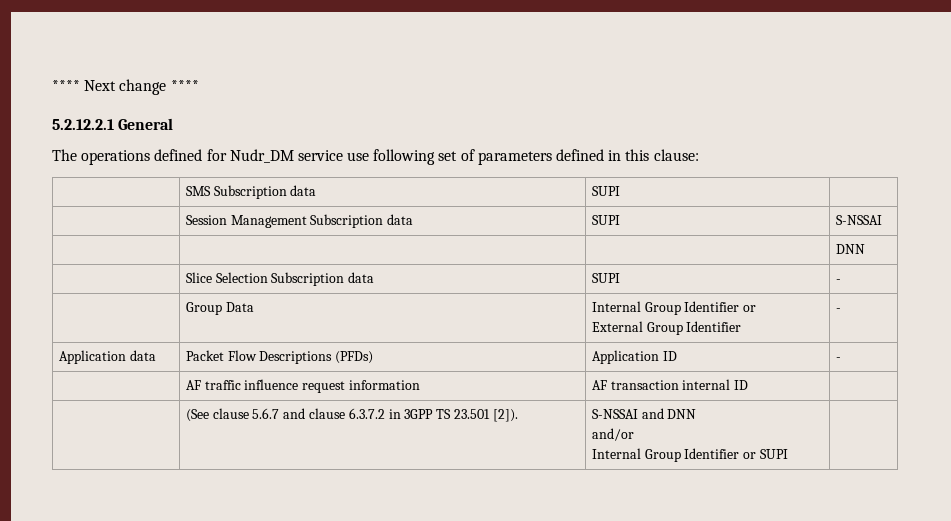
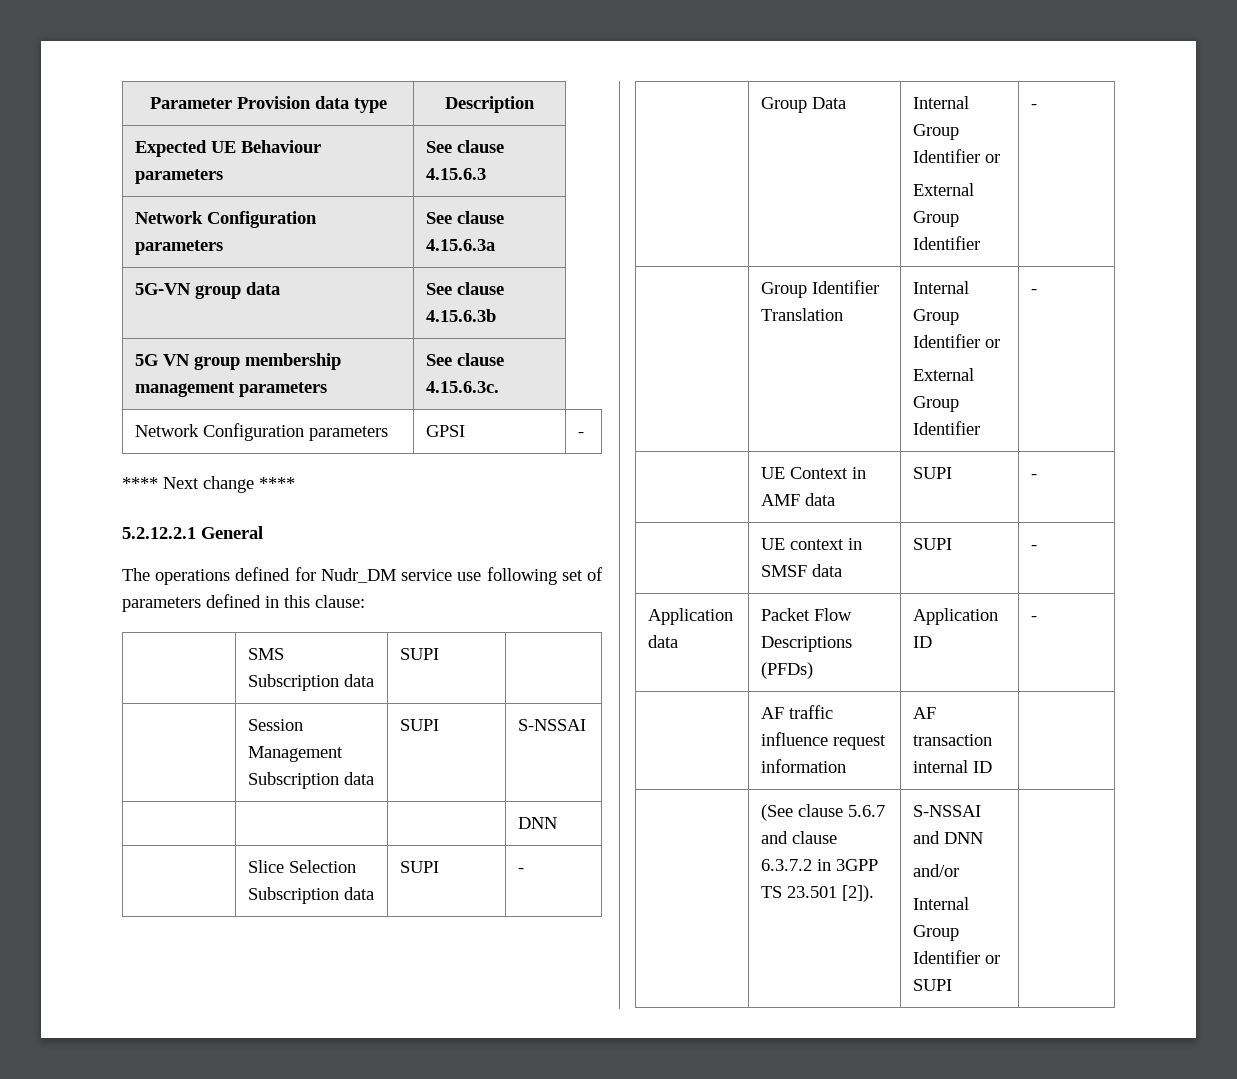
(52, 85) none -> [149,96,387,113] [445,96,535,113] [135,140,322,157] [135,169,224,184] [426,140,505,153] [426,168,487,180] [135,211,318,228] [135,240,224,255] [426,211,505,224] [426,239,496,251] [135,282,281,299] [426,282,505,295] [426,309,497,322] [135,353,342,370] [135,382,328,397] [426,353,505,366] [426,381,500,393] [135,423,389,441] [426,425,466,437] [578,432,585,437] Parameter Provision data type | Description // Expected UE Behaviour parameters | See clause 4.15.6.3 // Network Configuration parameters | See clause 4.15.6.3a // 5G-VN group data | See clause 4.15.6.3b // 5G VN group membership management parameters | See clause 4.15.6.3c. // Network Configuration parameters | GPSI | - //
(841, 310) none -> [761,280,880,298] [761,308,844,321] [913,281,970,294] [913,309,960,325] [913,334,1001,348] [913,368,975,381] [913,396,960,412] [913,421,981,435] [1031,289,1038,294] [761,467,867,479] [761,493,836,506] [913,467,953,479] [1031,474,1038,479] [761,538,863,550] [761,564,843,577] [913,538,953,550] [1031,545,1038,550] // | Group Identifier Translation | Internal Group Identifier or // External Group Identifier | - // | UE Context in AMF data | SUPI | - // | UE context in SMSF data | SUPI | -

